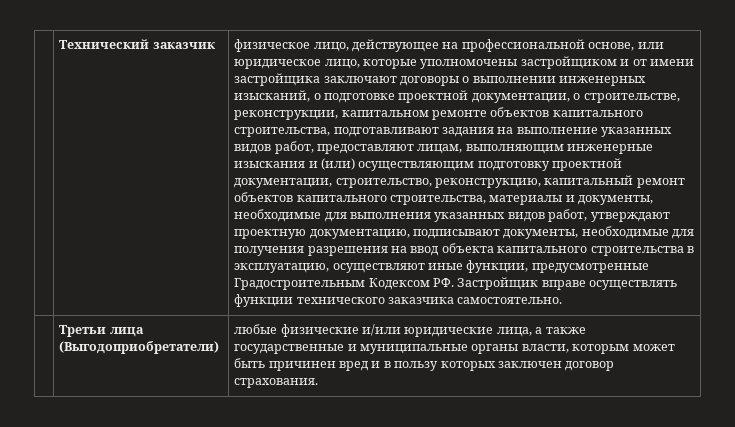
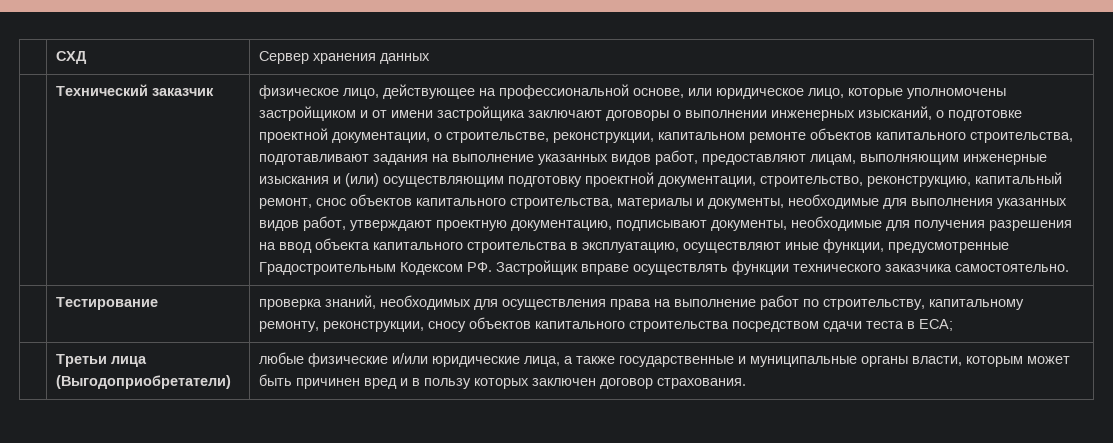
(59, 44) none -> [56,51,88,64] [259,51,431,64] | СХД | Сервер хранения данных //
[636,178,685,188] ремонт -> [259,198,347,209] ремонт, снос
(563, 300) none -> [56,297,159,310] [259,295,1025,310] [259,317,954,332] // | Тестирование | проверка знаний, необходимых для осуществления права на выполнение работ по строительству, капитальному ремонту, реконструкции, сносу объектов капитального строительства посредством сдачи теста в ЕСА;

